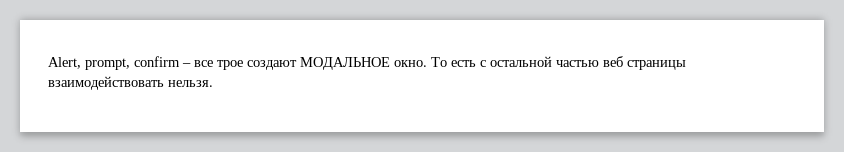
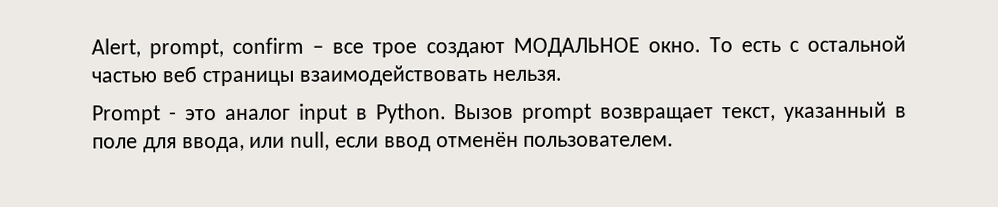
(213, 83) none -> [92,101,907,125] [92,131,675,153] // Prompt - это аналог input в Python. Вызов prompt возвращает текст, указанный в поле для ввода, или null, если ввод отменён пользователем.

